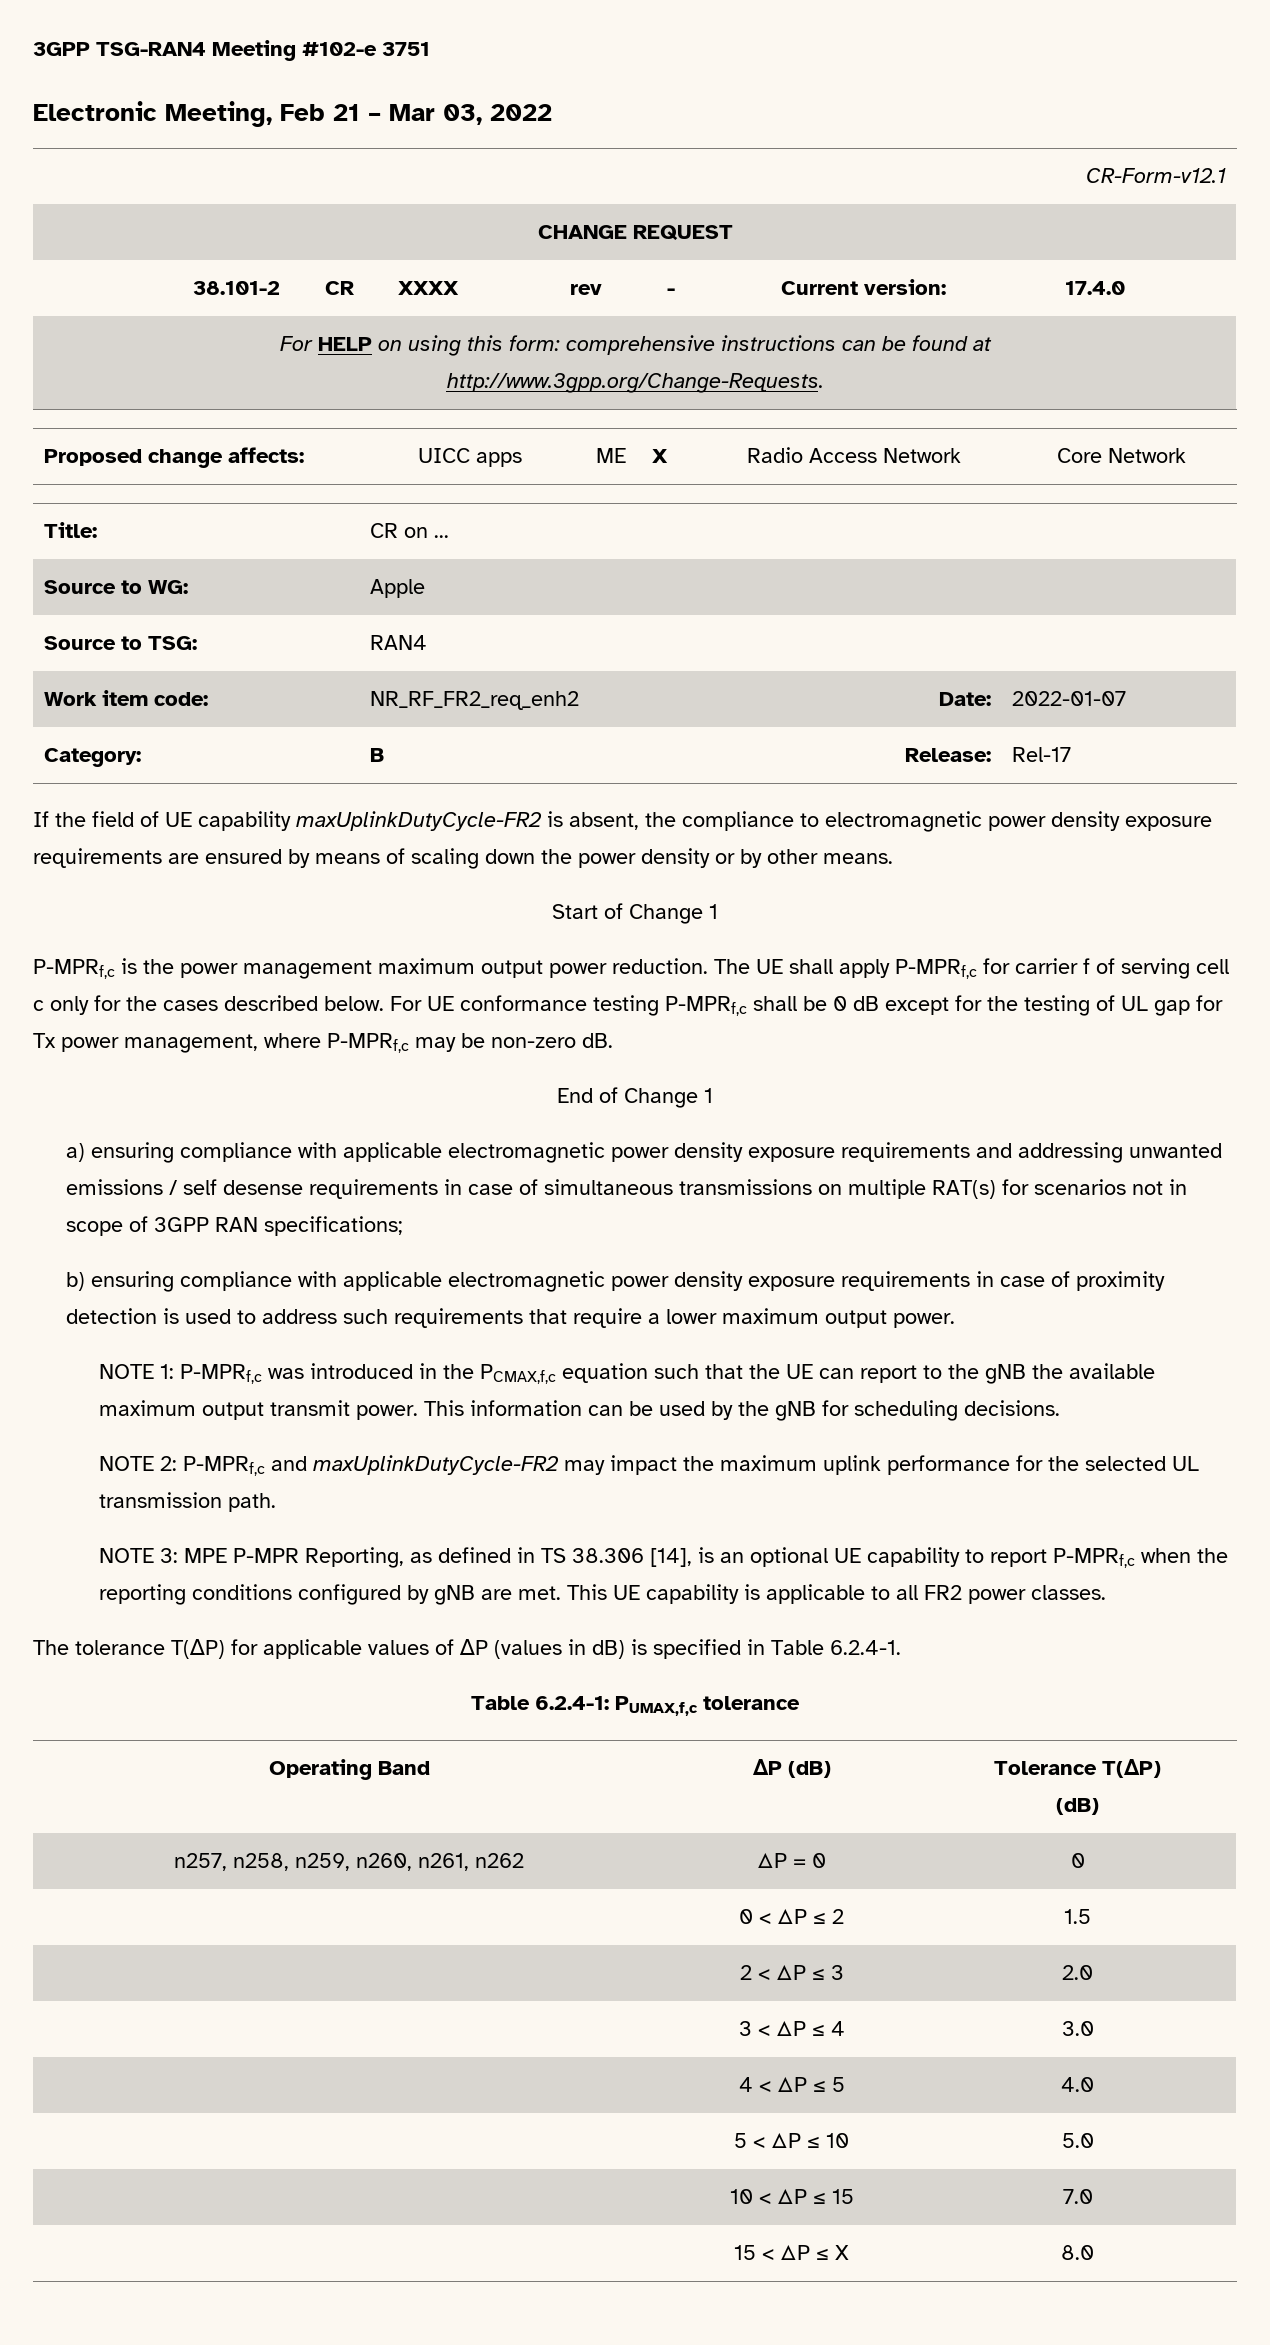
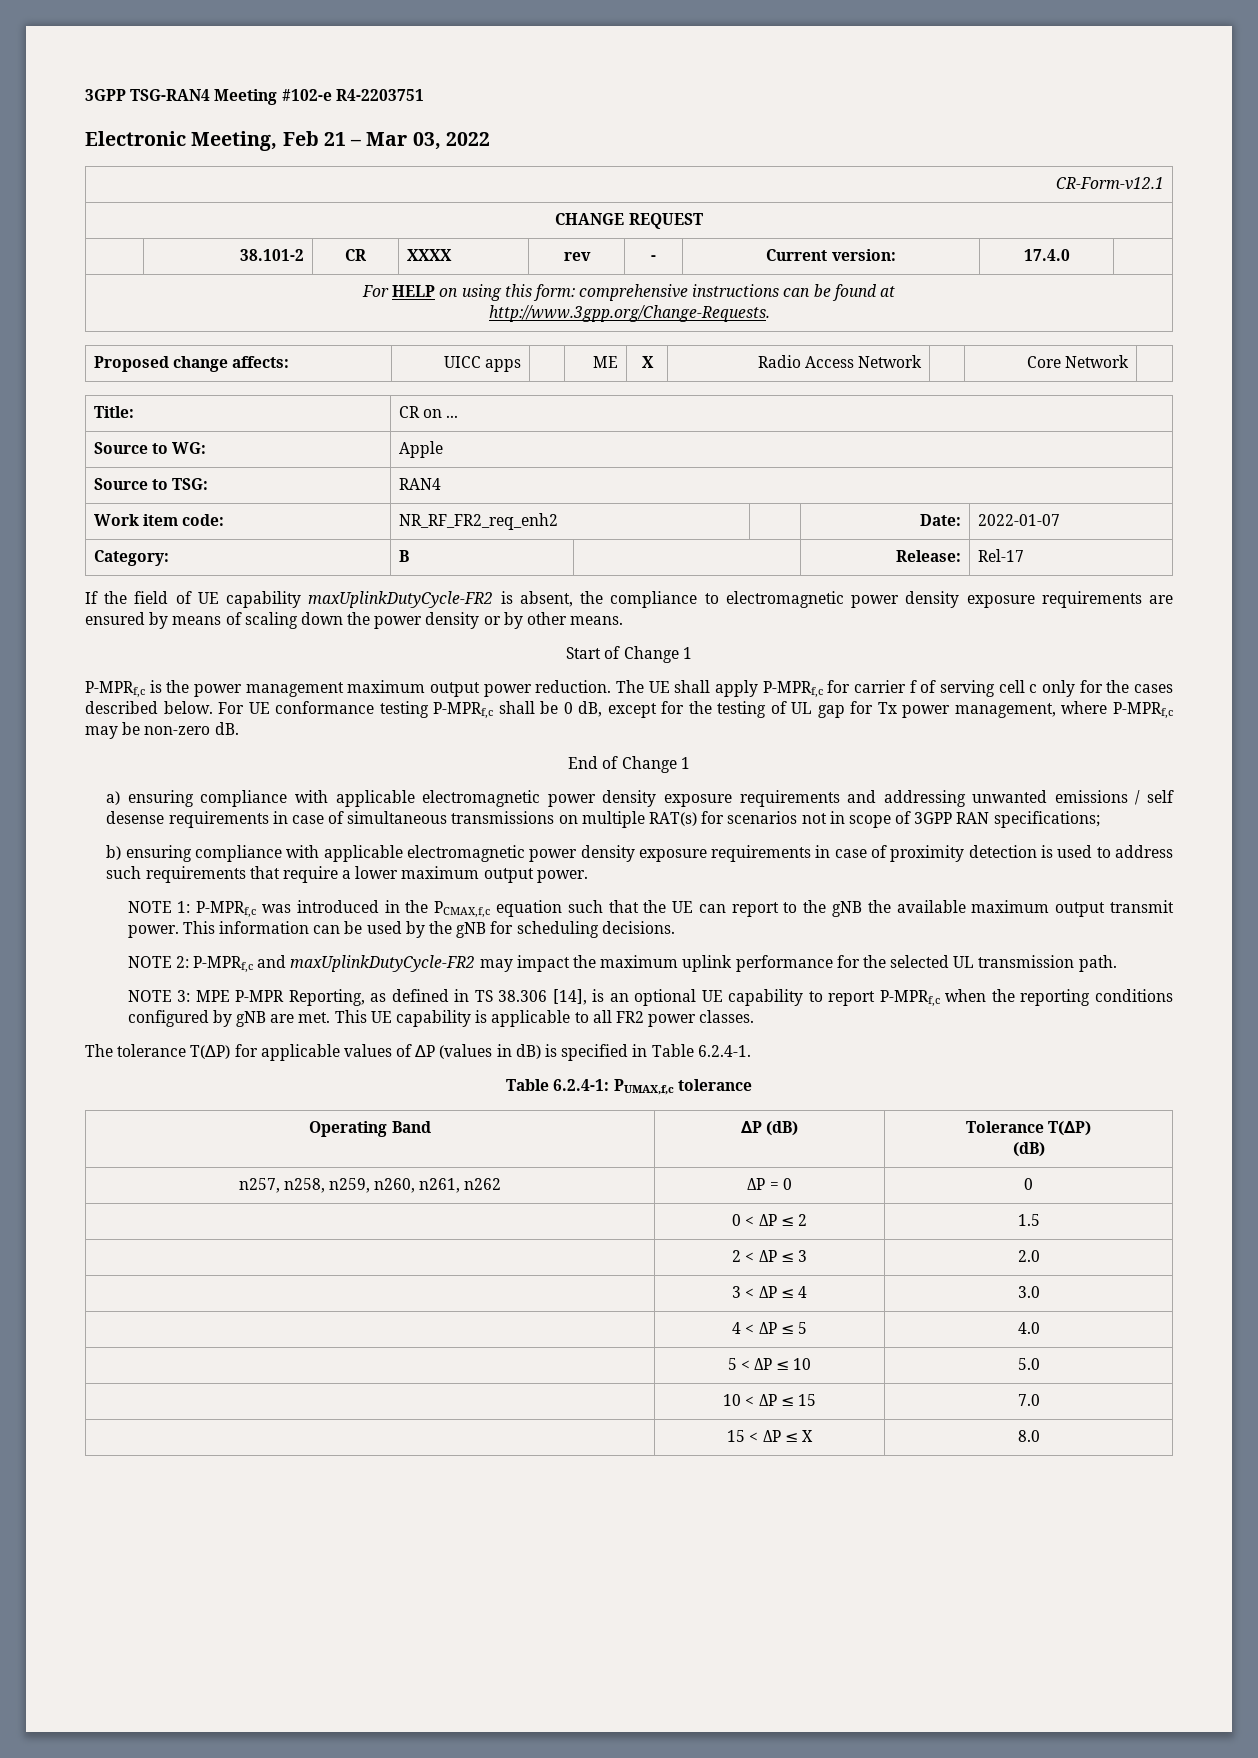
[382,42,430,56] 3751 -> [335,89,424,101] R4-2203751
[853,996,879,1011] dB -> [578,701,603,717] dB,

